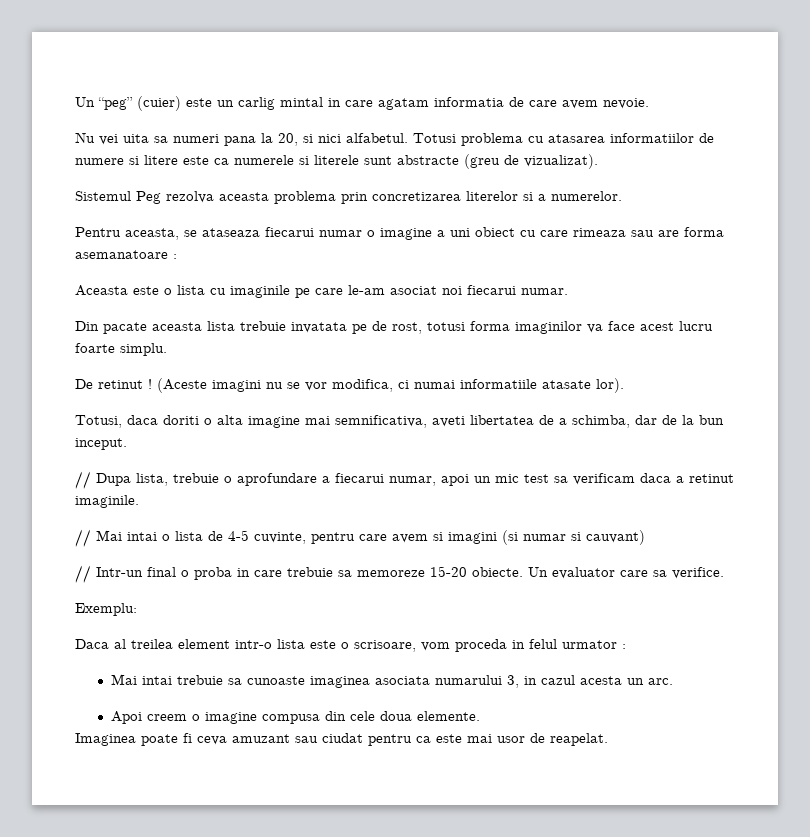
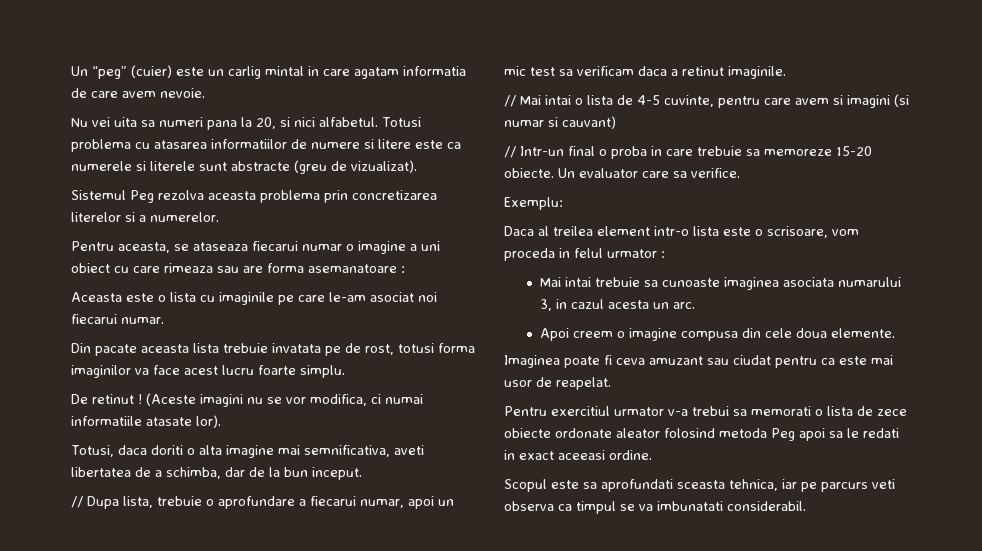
(608, 739) none -> [504,406,907,416] [504,428,899,441] [504,450,652,460] [504,479,895,492] [504,501,806,514] // Pentru exercitiul urmator v-a trebui sa memorati o lista de zece obiecte ordonate aleator folosind metoda Peg apoi sa le redati in exact aceeasi ordine. // Scopul este sa aprofundati sceasta tehnica, iar pe parcurs veti observa ca timpul se va imbunatati considerabil.

